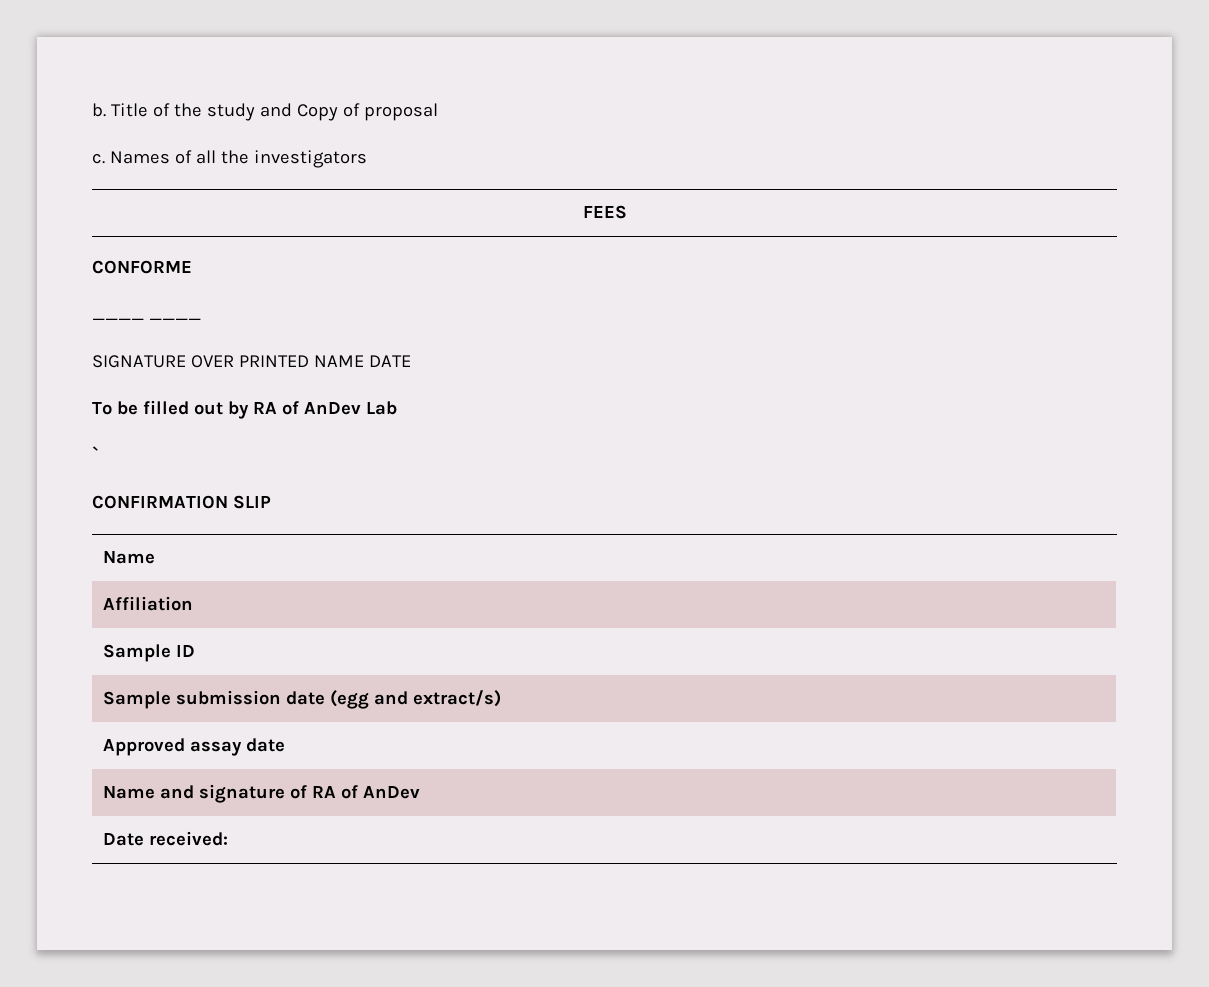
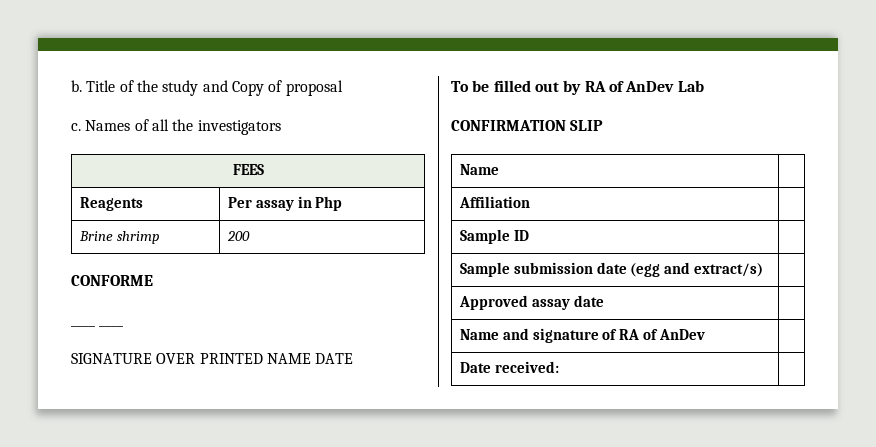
(627, 212) none -> [79,197,143,211] [227,196,343,211] [78,231,160,244] [226,231,250,241] // Reagents | Per assay in Php // Brine shrimp | 200
[92,446,99,461] // ` -> (704, 86) none

